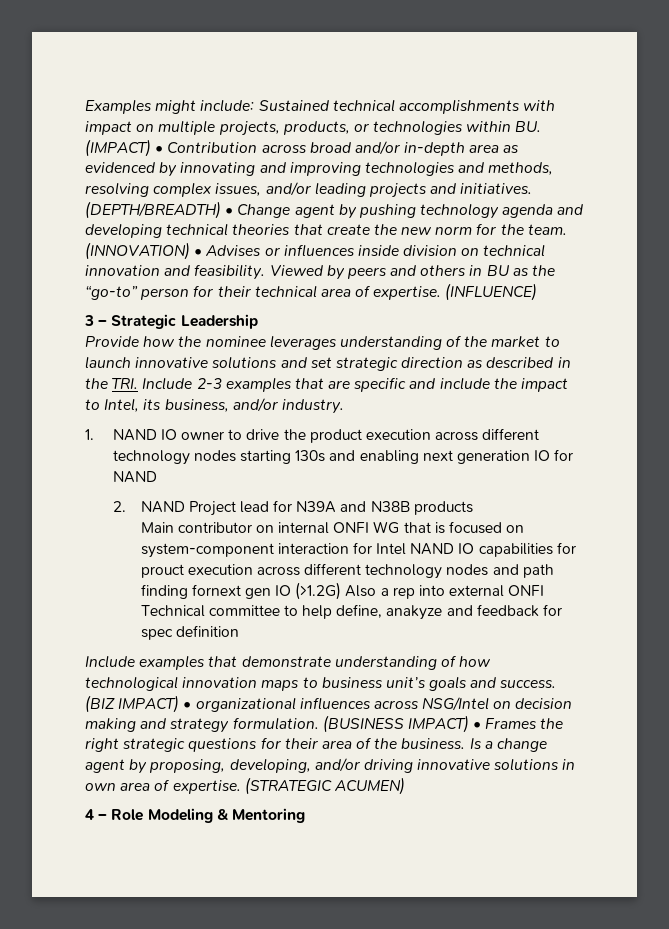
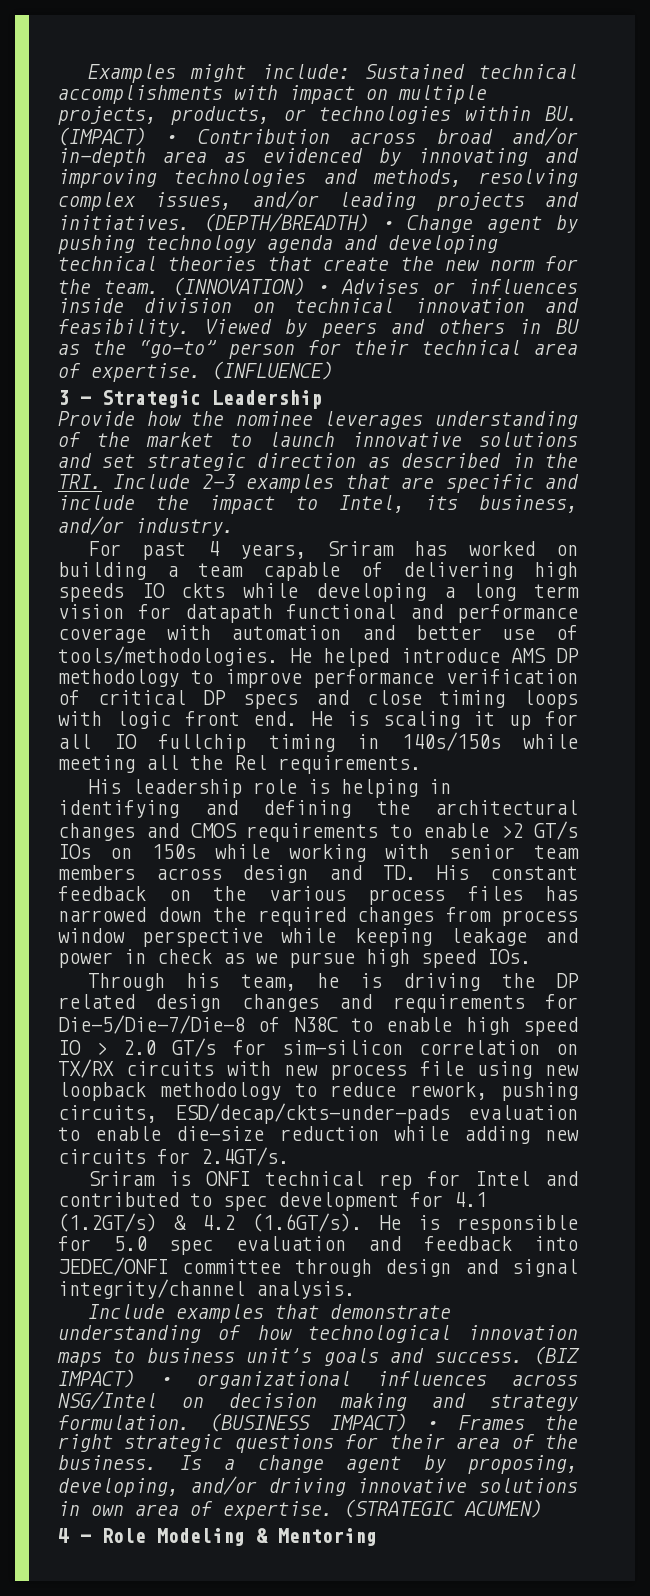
[85,428,540,443] [112,449,574,465] [112,471,157,483] [112,500,473,516] [140,521,525,534] [140,542,576,558] [140,563,554,579] [140,582,545,600] [140,604,562,620] [140,625,239,640] 1. NAND IO owner to drive the product execution across different technology nodes starting 130s and enabling next generation IO for NAND // 2. NAND Project lead for N39A and N38B products // Main contributor on internal ONFI WG that is focused on system-component interaction for Intel NAND IO capabilities for prouct execution across different technology nodes and path finding fornext gen IO (>1.2G) Also a rep into external ONFI Technical committee to help define, anakyze and feedback for spec definition -> [88,541,578,560] [58,562,578,581] [58,583,579,602] [58,604,578,623] [58,625,578,643] [58,646,579,667] [58,669,578,688] [58,690,578,709] [58,711,578,730] [58,732,578,753] [58,755,421,774] [88,779,452,798] [58,800,578,818] [58,821,578,842] [58,844,579,862] [58,865,578,883] [58,886,578,905] [58,907,578,926] [58,928,578,947] [58,949,531,968] [88,973,579,991] [58,994,578,1013] [58,1015,578,1036] [58,1038,578,1057] [58,1059,579,1080] [58,1082,578,1101] [58,1103,578,1124] [58,1126,579,1144] [58,1147,289,1166] [88,1171,578,1190] [58,1192,487,1211] [58,1213,578,1234] [58,1236,578,1255] [58,1257,578,1277] [58,1279,355,1299] For past 4 years, Sriram has worked on building a team capable of delivering high speeds IO ckts while developing a long term vision for datapath functional and performance coverage with automation and better use of tools/methodologies. He helped introduce AMS DP methodology to improve performance verification of critical DP specs and close timing loops with logic front end. He is scaling it up for all IO fullchip timing in 140s/150s while meeting all the Rel requirements. // His leadership role is helping in identifying and defining the architectural changes and CMOS requirements to enable >2 GT/s IOs on 150s while working with senior team members across design and TD. His constant feedback on the various process files has narrowed down the required changes from process window perspective while keeping leakage and power in check as we pursue high speed IOs. // Through his team, he is driving the DP related design changes and requirements for Die-5/Die-7/Die-8 of N38C to enable high speed IO > 2.0 GT/s for sim-silicon correlation on TX/RX circuits with new process file using new loopback methodology to reduce rework, pushing circuits, ESD/decap/ckts-under-pads evaluation to enable die-size reduction while adding new circuits for 2.4GT/s. // Sriram is ONFI technical rep for Intel and contributed to spec development for 4.1 (1.2GT/s) & 4.2 (1.6GT/s). He is responsible for 5.0 spec evaluation and feedback into JEDEC/ONFI committee through design and signal integrity/channel analysis.

